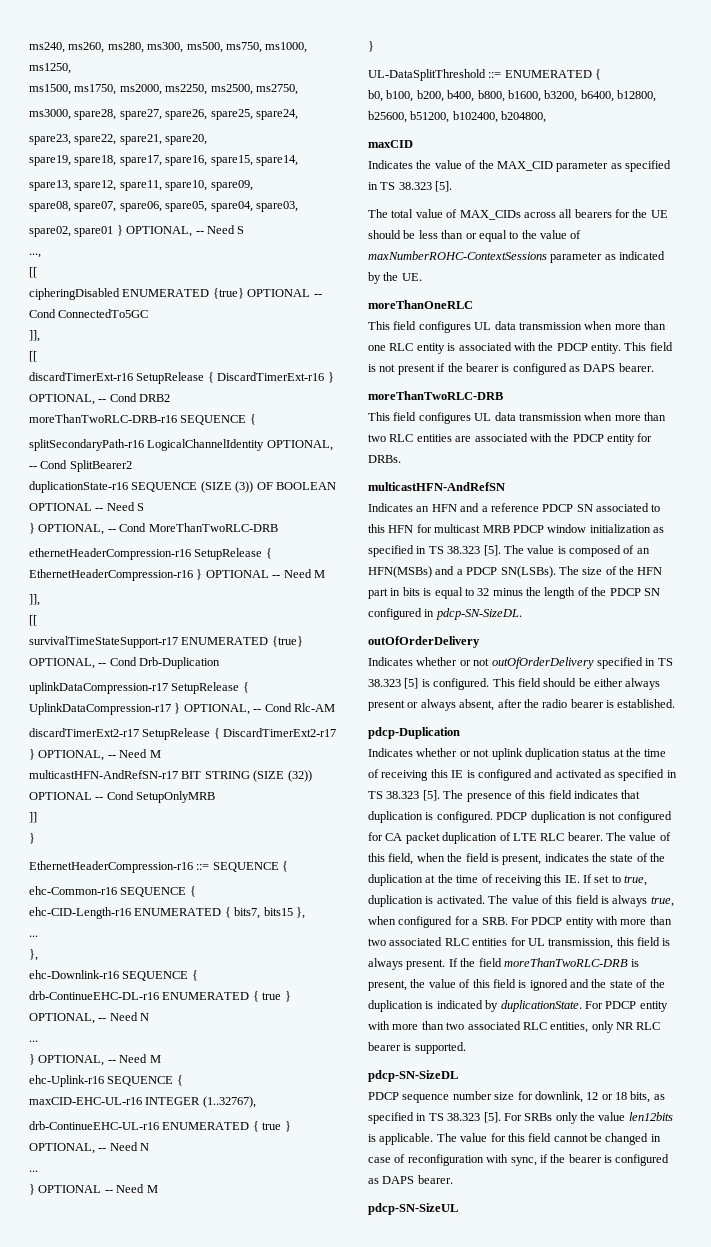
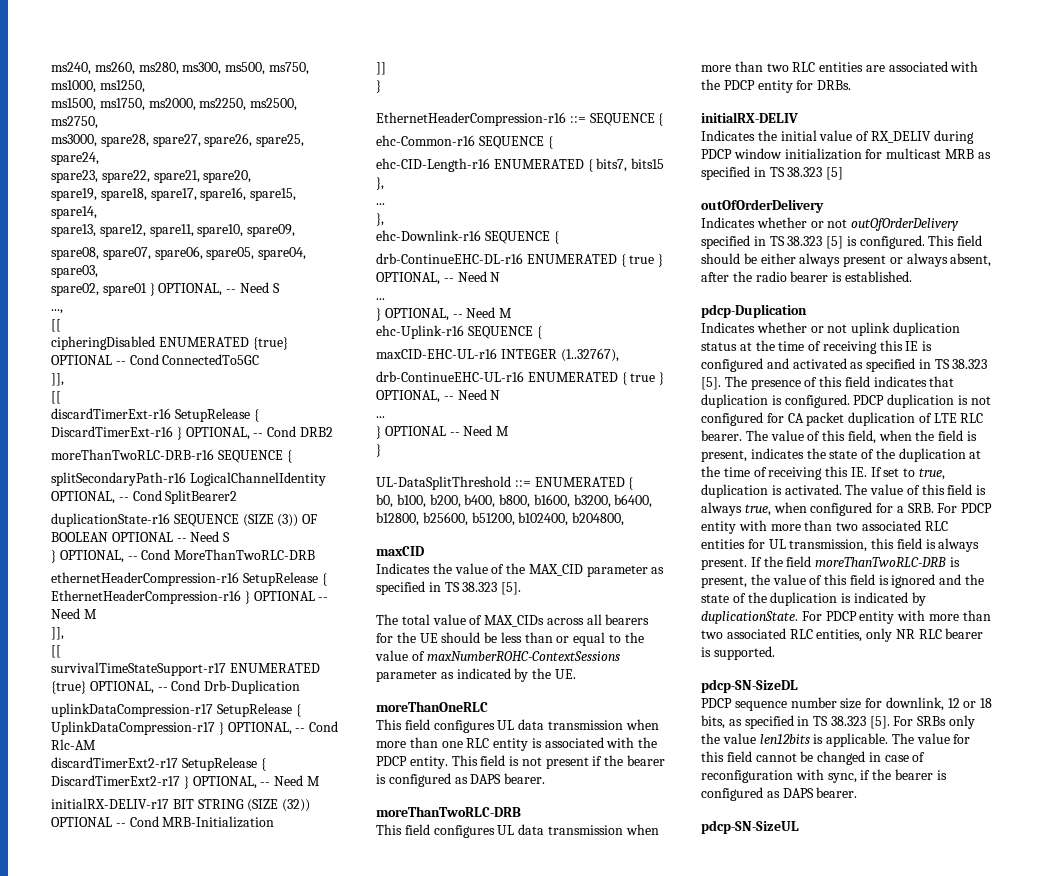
[29,770,178,779] multicastHFN-AndRefSN-r17 -> [51,798,169,809] initialRX-DELIV-r17
[136,791,216,803] SetupOnlyMRB -> [162,816,275,828] MRB-Initialization
[368,482,505,491] [368,503,661,512] [368,524,664,533] [368,545,650,557] [368,566,663,578] [368,587,660,599] [368,608,522,620] multicastHFN-AndRefSN // Indicates an HFN and a reference PDCP SN associated to this HFN for multicast MRB PDCP window initialization as specified in TS 38.323 [5]. The value is composed of an HFN(MSBs) and a PDCP SN(LSBs). The size of the HFN part in bits is equal to 32 minus the length of the PDCP SN configured in pdcp-SN-SizeDL. -> [701,112,798,123] [701,130,974,144] [701,148,991,160] [701,166,844,180] initialRX-DELIV // Indicates the initial value of RX_DELIV during PDCP window initialization for multicast MRB as specified in TS 38.323 [5]

